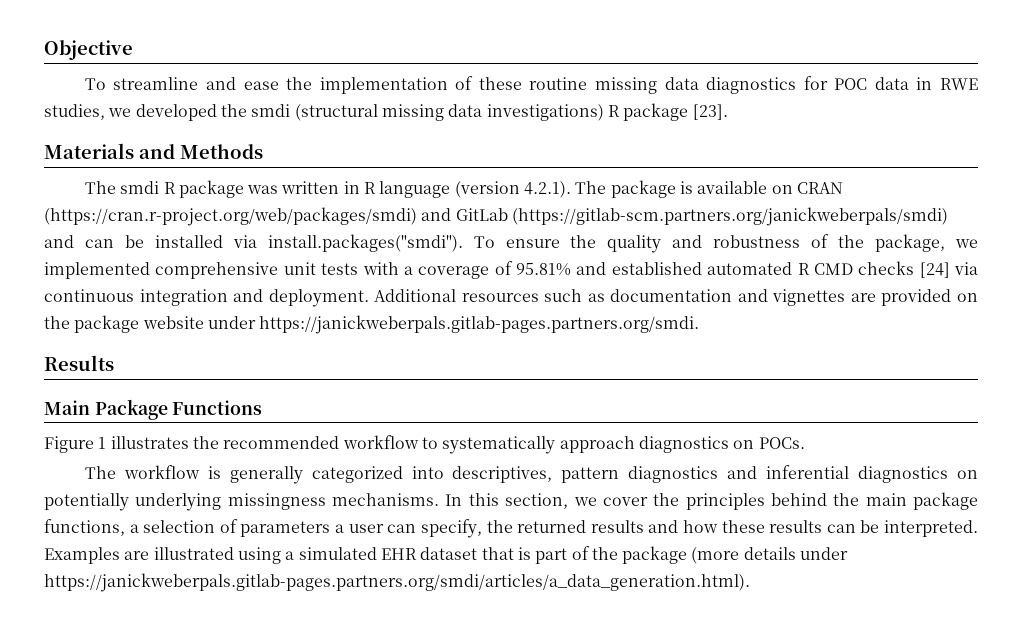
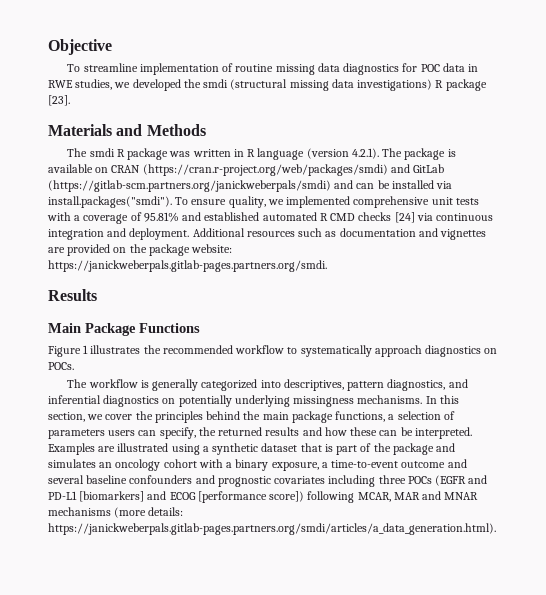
[206,77,313,90] and ease the -> (138, 67) none
[478,77,522,90] these -> (234, 67) none
[570,234,946,253] the quality and robustness of the package, -> [228,196,266,208] quality,
[142,316,256,329] website under -> [191,244,233,253] website:
[628,466,719,483] diagnostics -> [387,379,446,391] diagnostics,
[335,524,384,533] a user -> [108,430,136,436] users
[769,520,823,533] results -> (378, 431) none
[298,547,417,560] simulated EHR -> [212,443,259,455] synthetic
[691,547,849,564] (more details under -> [436,443,456,452] [48,459,467,471] [48,475,488,487] [48,491,479,503] [48,507,184,518] and simulates an oncology cohort with a binary exposure, a time-to-event outcome and several baseline confounders and prognostic covariates including three POCs (EGFR and PD-L1 [biomarkers] and ECOG [performance score]) following MCAR, MAR and MNAR mechanisms (more details:

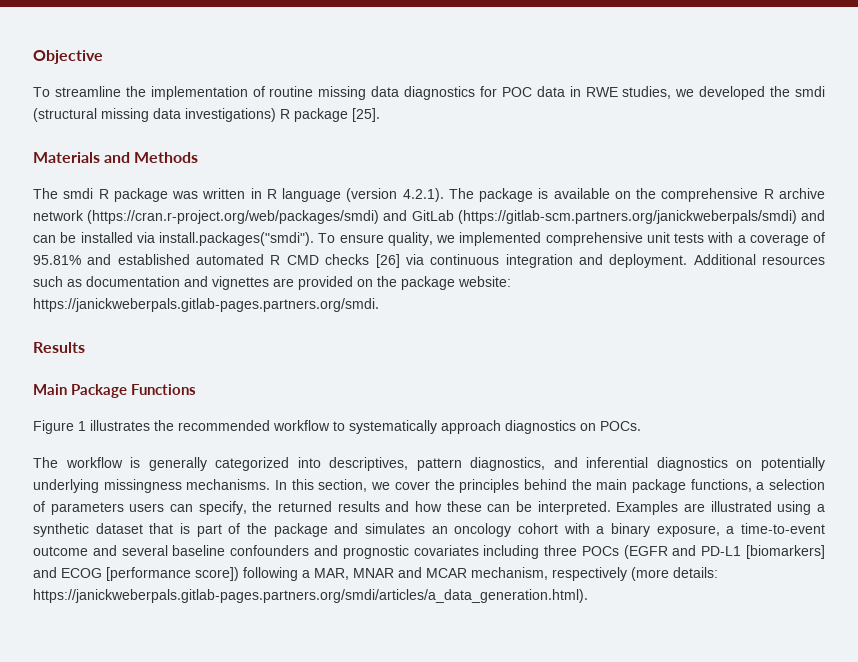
(138, 67) none -> [125,86,146,97] the
[48,95,70,106] [23]. -> [352,108,380,122] [25].
[111,165,141,173] CRAN -> [636,188,826,202] [33,210,84,221] the comprehensive R archive network
[394,212,415,223] [24] -> [375,254,400,268] [26]
[357,491,479,502] [48,507,111,516] MCAR, MAR and MNAR mechanisms -> [302,567,627,581] a MAR, MNAR and MCAR mechanism, respectively

